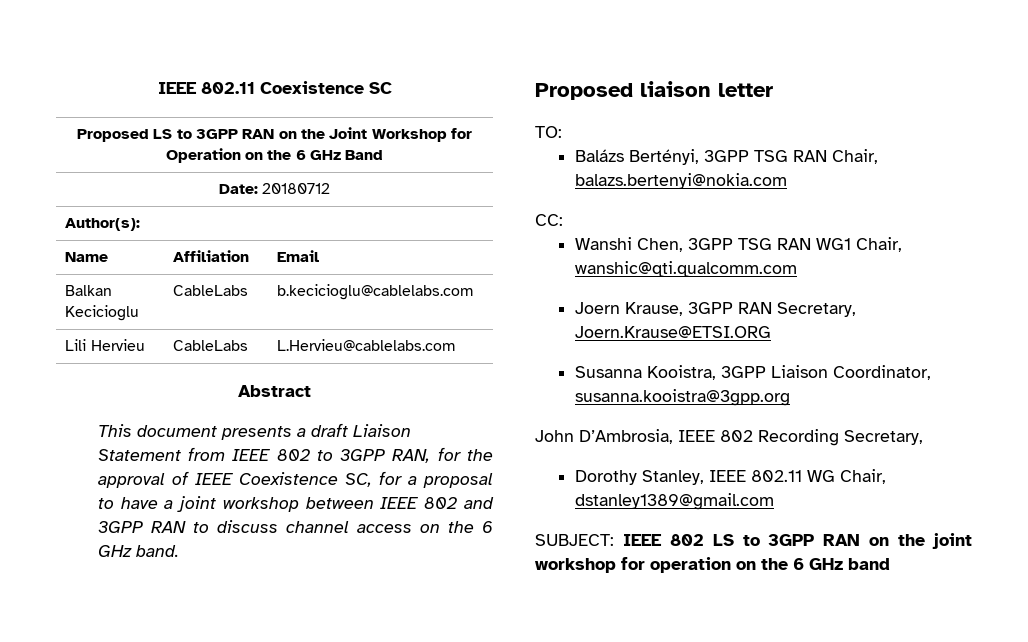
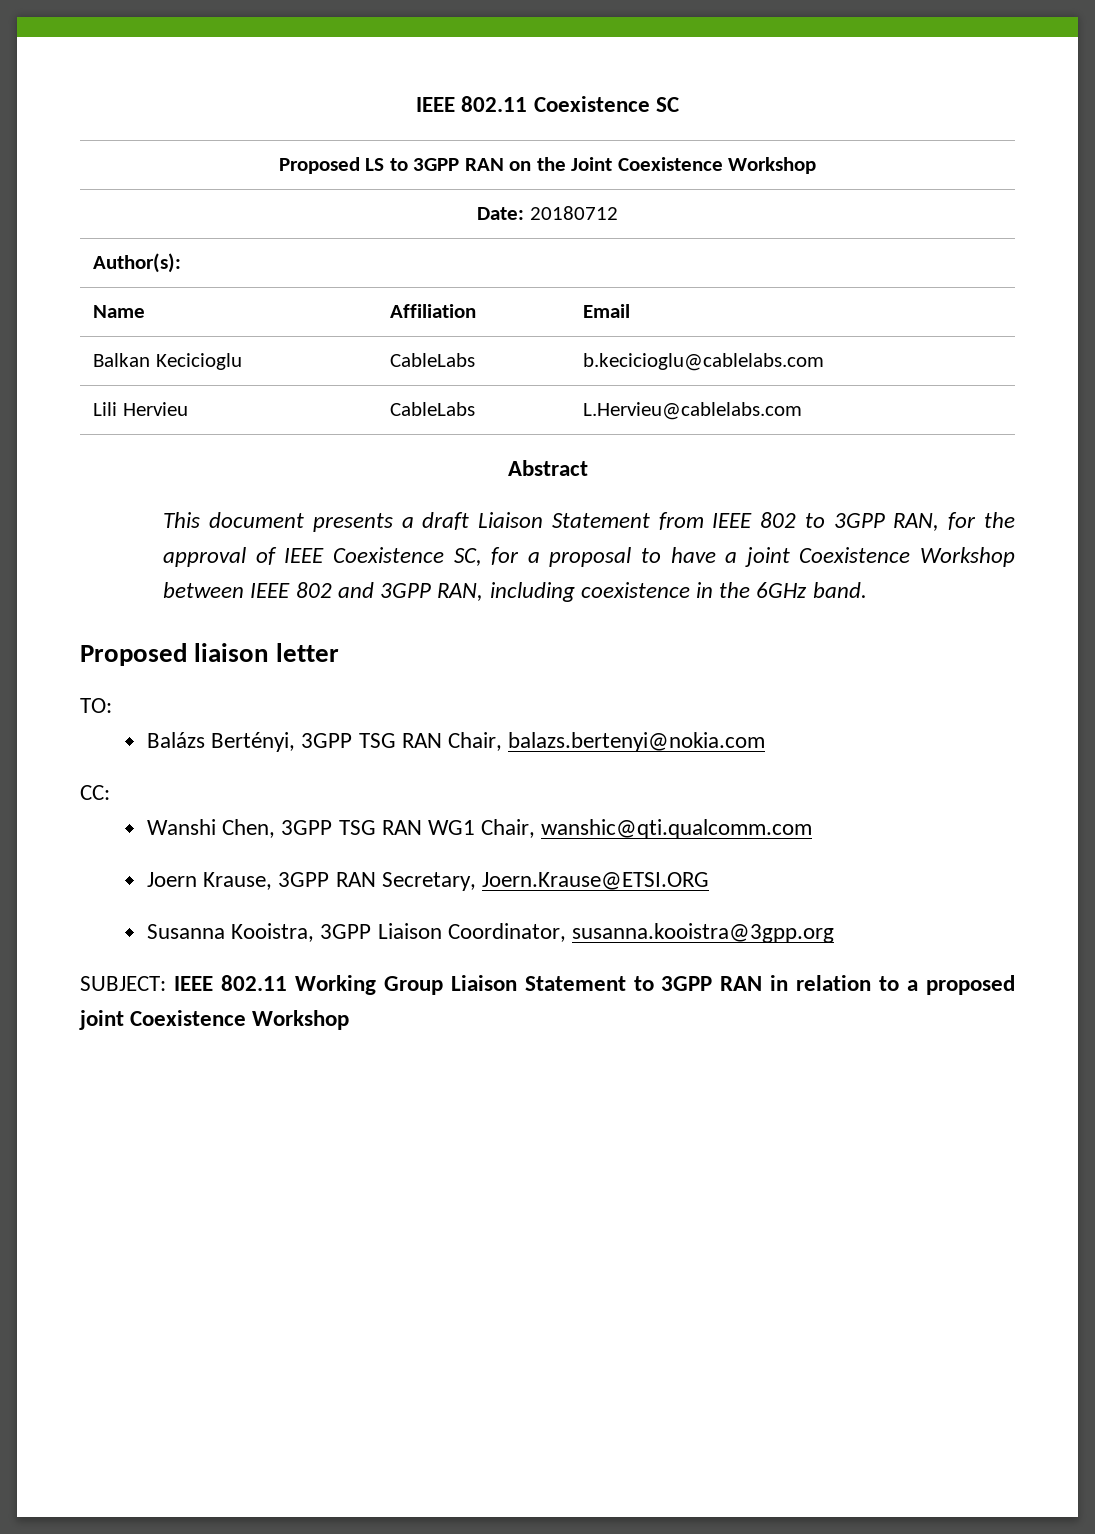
[371,128,472,142] [165,148,384,163] Workshop for Operation on the 6 GHz Band -> [617,157,817,174] Coexistence Workshop
[222,497,299,512] workshop -> [799,547,1015,567] Coexistence Workshop
[150,520,493,533] [97,545,132,557] RAN to discuss channel access on the 6 GHz -> [437,582,808,602] RAN, including coexistence in the 6GHz
[535,429,923,446] [575,469,887,485] [575,493,775,510] [535,533,973,549] [535,557,890,573] John D’Ambrosia, IEEE 802 Recording Secretary, // Dorothy Stanley, IEEE 802.11 WG Chair, dstanley1389@gmail.com // SUBJECT: IEEE 802 LS to 3GPP RAN on the joint workshop for operation on the 6 GHz band -> [80,975,1016,995] [79,1010,350,1030] SUBJECT: IEEE 802.11 Working Group Liaison Statement to 3GPP RAN in relation to a proposed joint Coexistence Workshop

